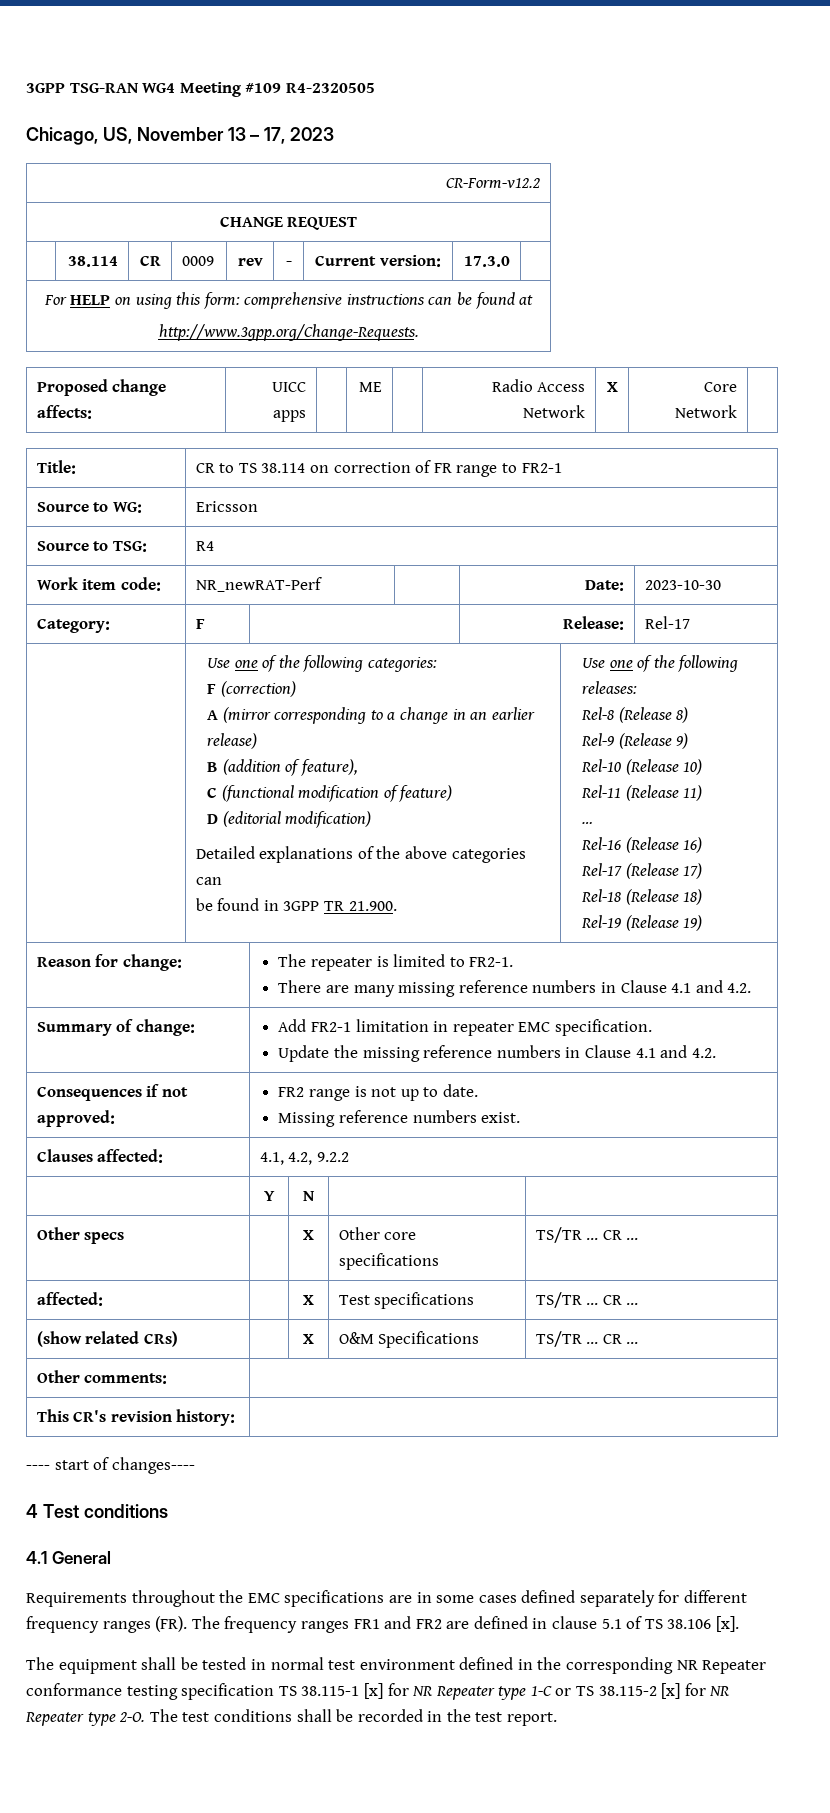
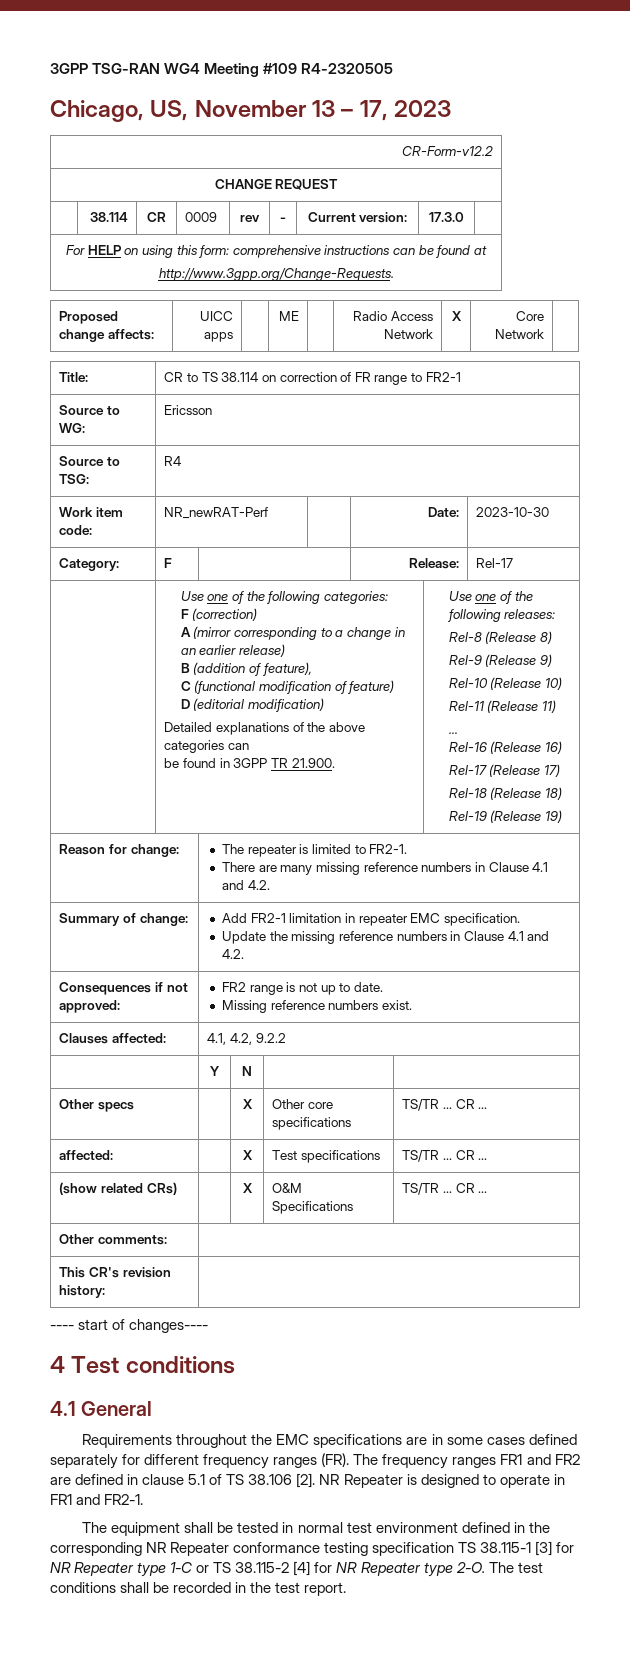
[716,1616,740,1632] [x]. -> [296,1473,565,1488] [50,1494,144,1505] [2]. NR Repeater is designed to operate in FR1 and FR2-1.
[363,1683,383,1699] [x] -> [535,1541,553,1556] [3]
[661,1683,681,1699] [x] -> [293,1561,311,1576] [4]

